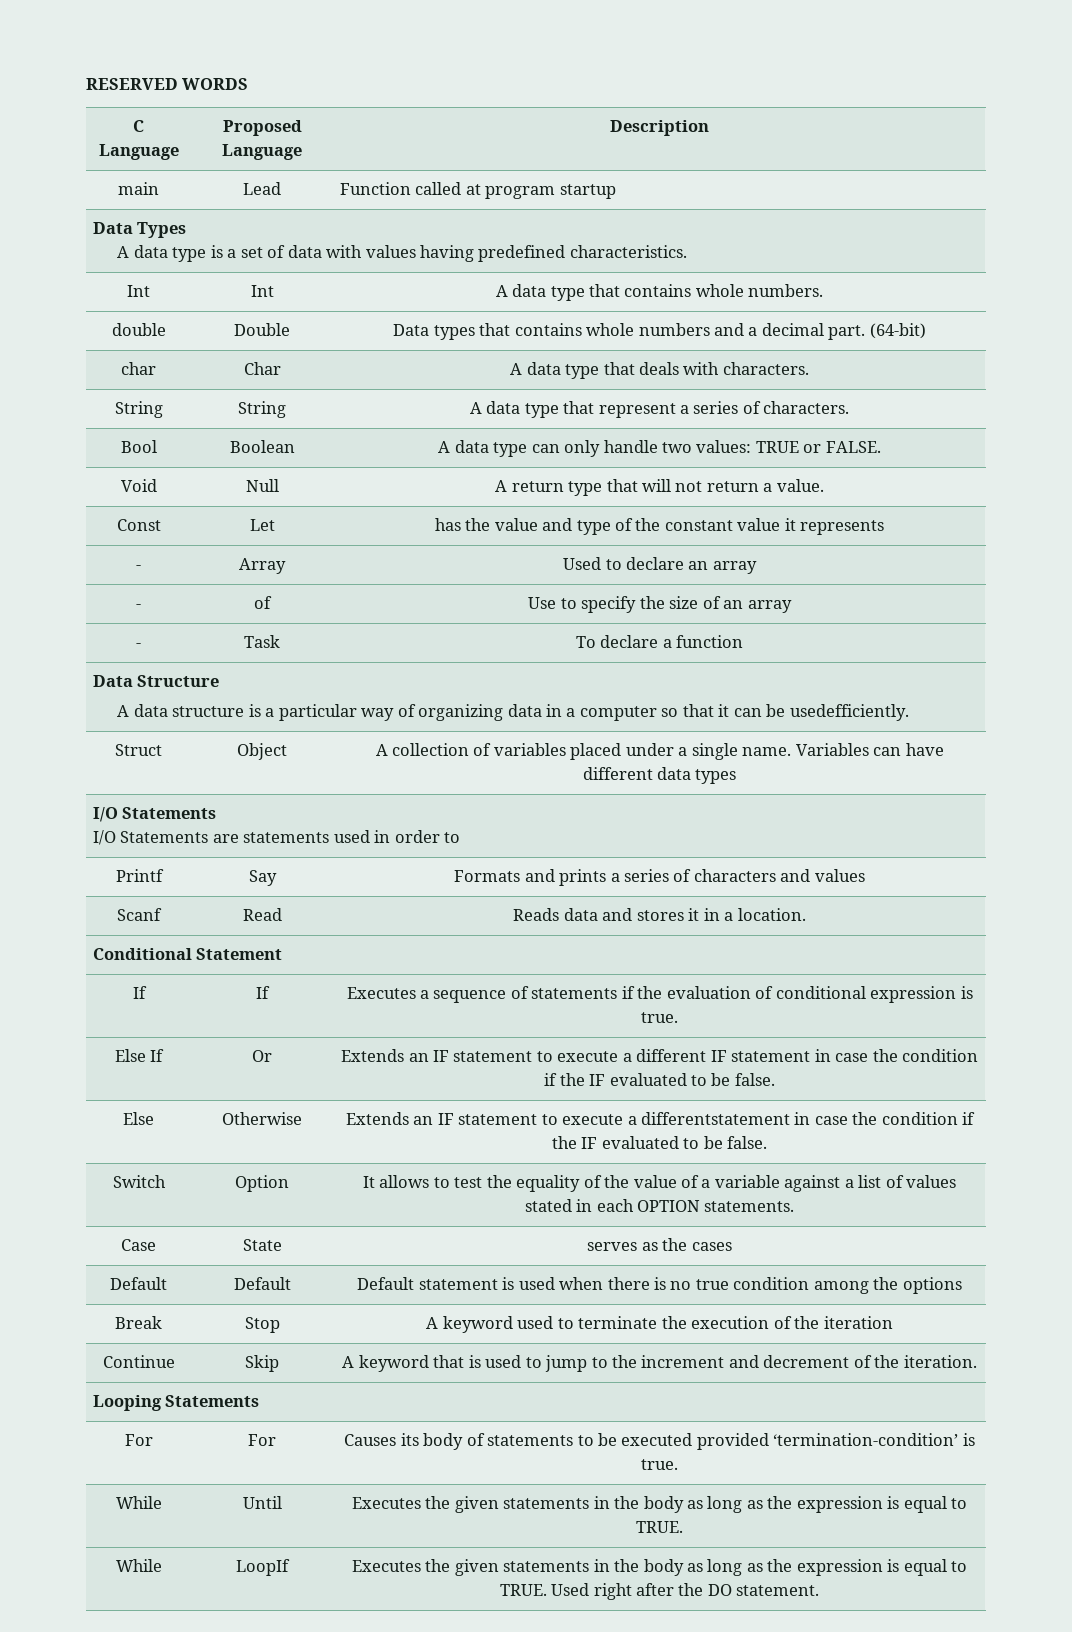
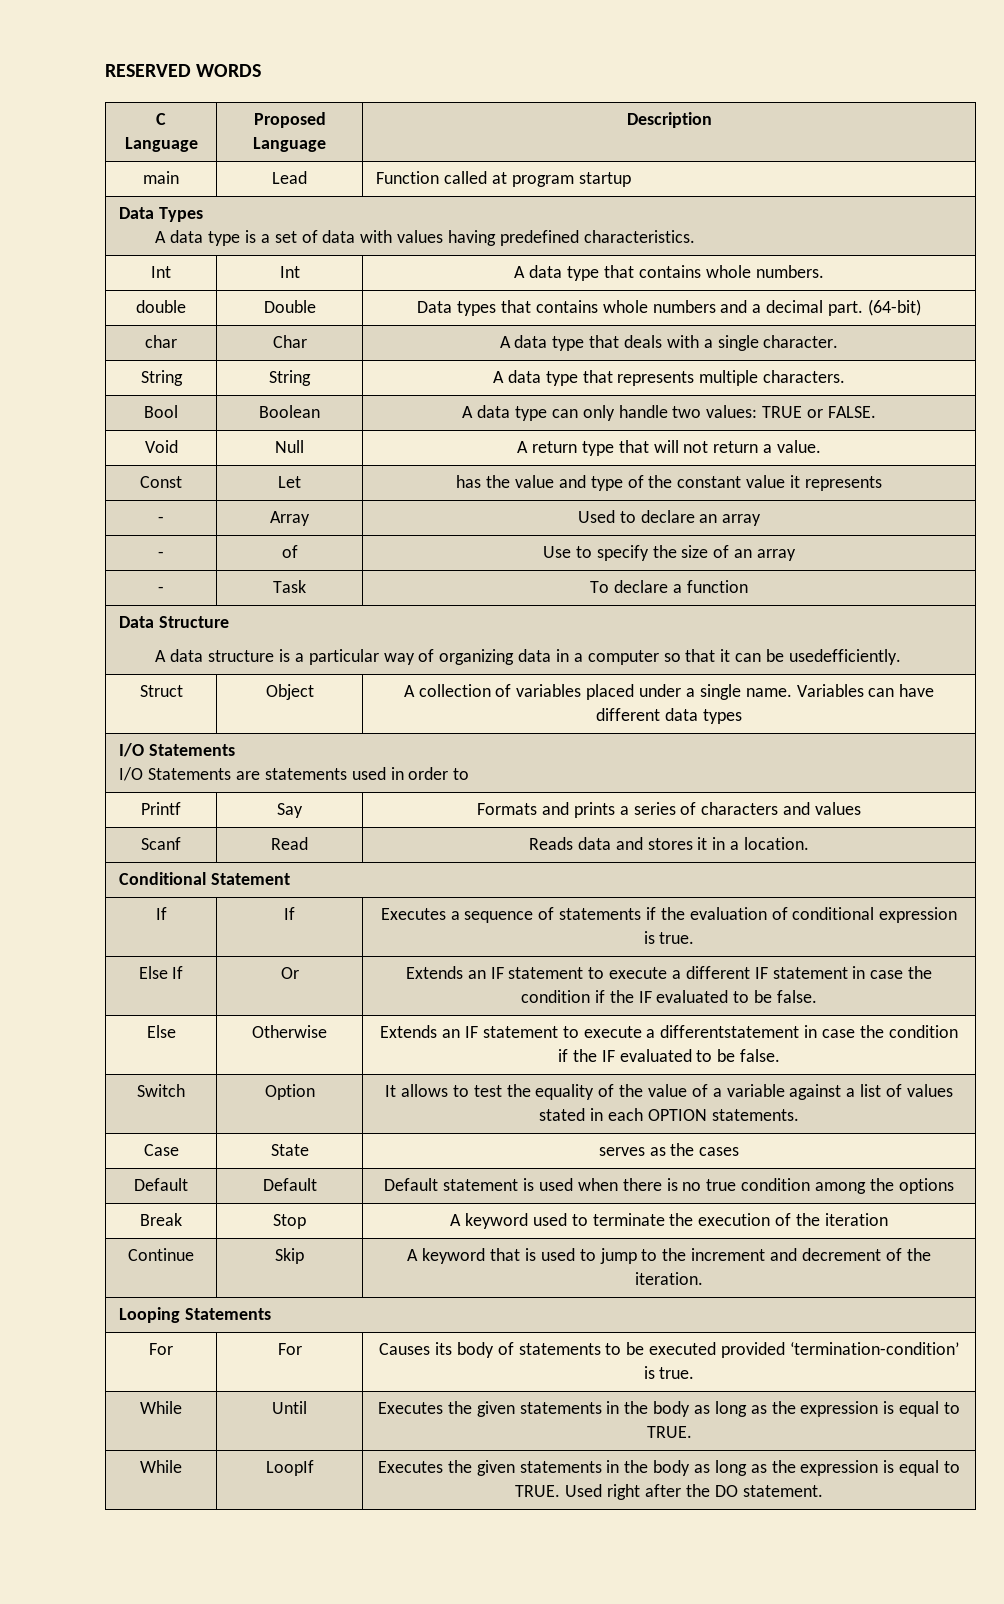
[722,362,809,375] characters. -> [703,335,839,351] a single character.
[598,401,761,418] represent a series of -> [617,370,759,386] represents multiple

